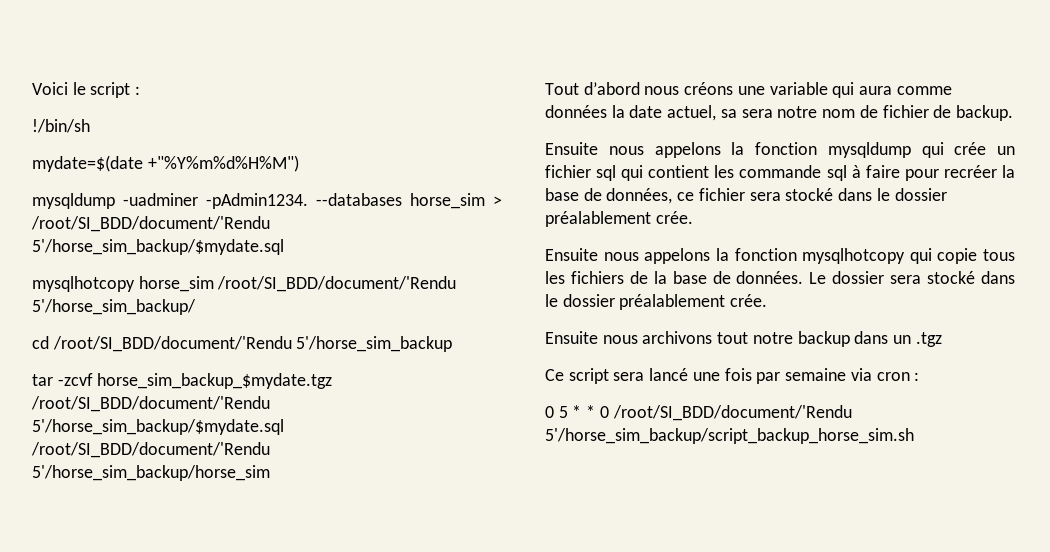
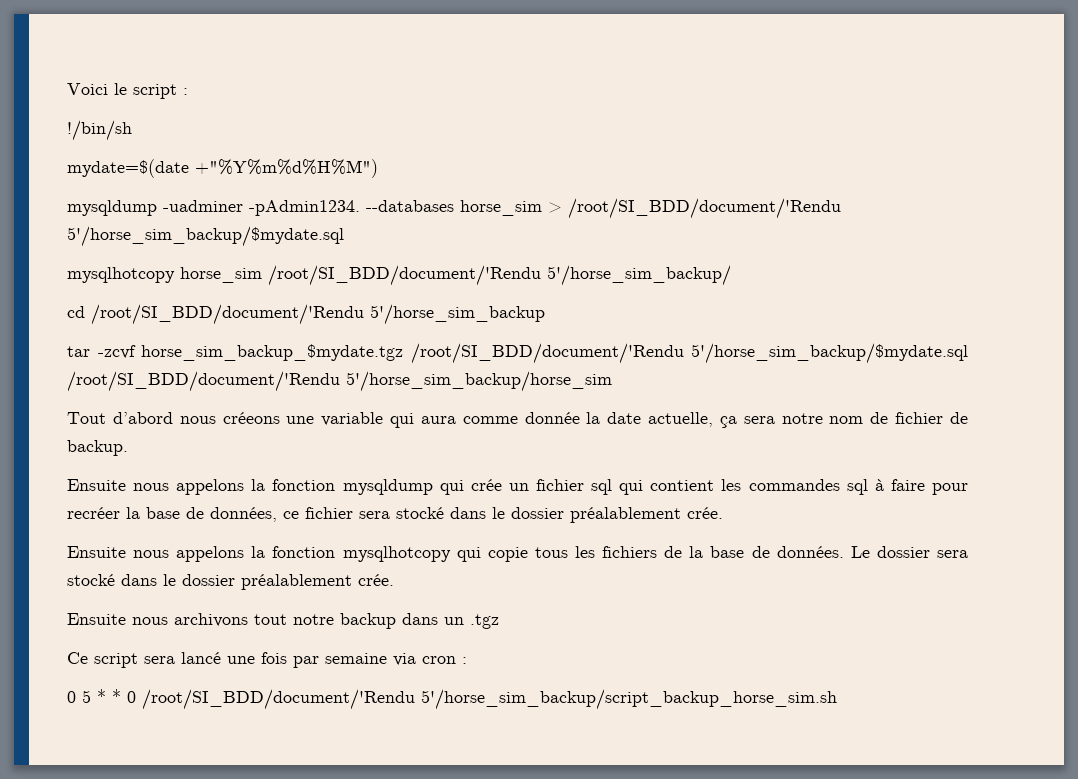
[684,82,734,95] créons -> [222,412,280,424] créeons
[545,105,607,118] données -> [524,412,580,424] donnée
[667,105,737,121] actuel, sa -> [648,412,737,428] actuelle, ça
[739,165,822,178] commande -> [748,479,840,491] commandes

